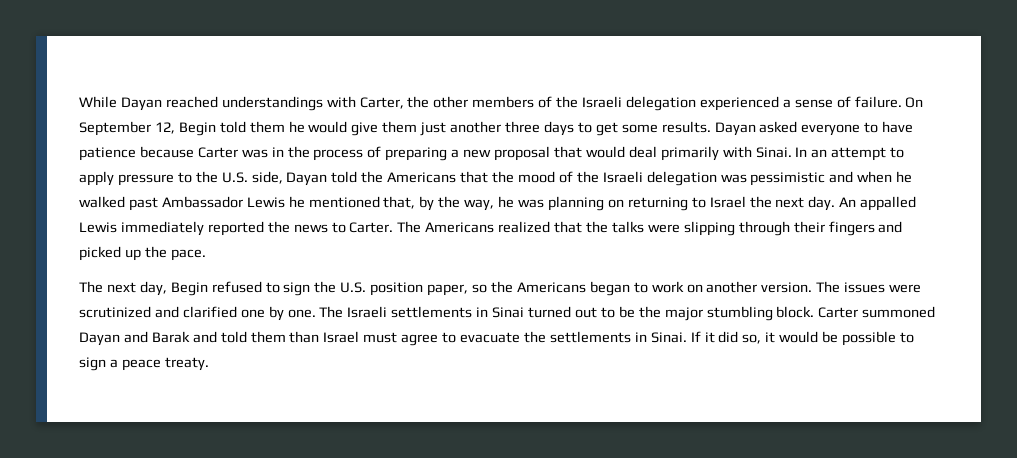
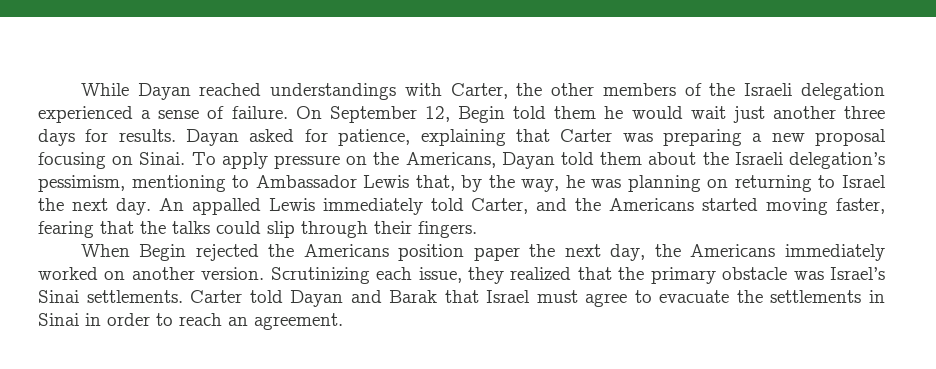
[351,121,418,136] give them -> [690,106,726,119] wait
[577,121,914,136] [79,146,905,161] [79,171,913,186] [79,196,380,211] to get some results. Dayan asked everyone to have patience because Carter was in the process of preparing a new proposal that would deal primarily with Sinai. In an attempt to apply pressure to the U.S. side, Dayan told the Americans that the mood of the Israeli delegation was pessimistic and when he walked past Ambassador Lewis he mentioned -> [85,129,887,146] [38,152,886,169] [38,175,410,192] for results. Dayan asked for patience, explaining that Carter was preparing a new proposal focusing on Sinai. To apply pressure on the Americans, Dayan told them about the Israeli delegation’s pessimism, mentioning to Ambassador Lewis
[207,221,903,236] [79,246,206,261] [79,281,922,296] [79,306,936,321] [79,331,320,346] reported the news to Carter. The Americans realized that the talks were slipping through their fingers and picked up the pace. // The next day, Begin refused to sign the U.S. position paper, so the Americans began to work on another version. The issues were scrutinized and clarified one by one. The Israeli settlements in Sinai turned out to be the major stumbling block. Carter summoned Dayan and Barak and told them than -> [430,198,886,215] [38,221,477,238] [80,244,885,261] [38,267,886,284] [38,290,479,307] told Carter, and the Americans started moving faster, fearing that the talks could slip through their fingers. // When Begin rejected the Americans position paper the next day, the Americans immediately worked on another version. Scrutinizing each issue, they realized that the primary obstacle was Israel’s Sinai settlements. Carter told Dayan and Barak that
[650,331,914,346] [79,357,209,371] Sinai. If it did so, it would be possible to sign a peace treaty. -> [38,313,343,330] Sinai in order to reach an agreement.

